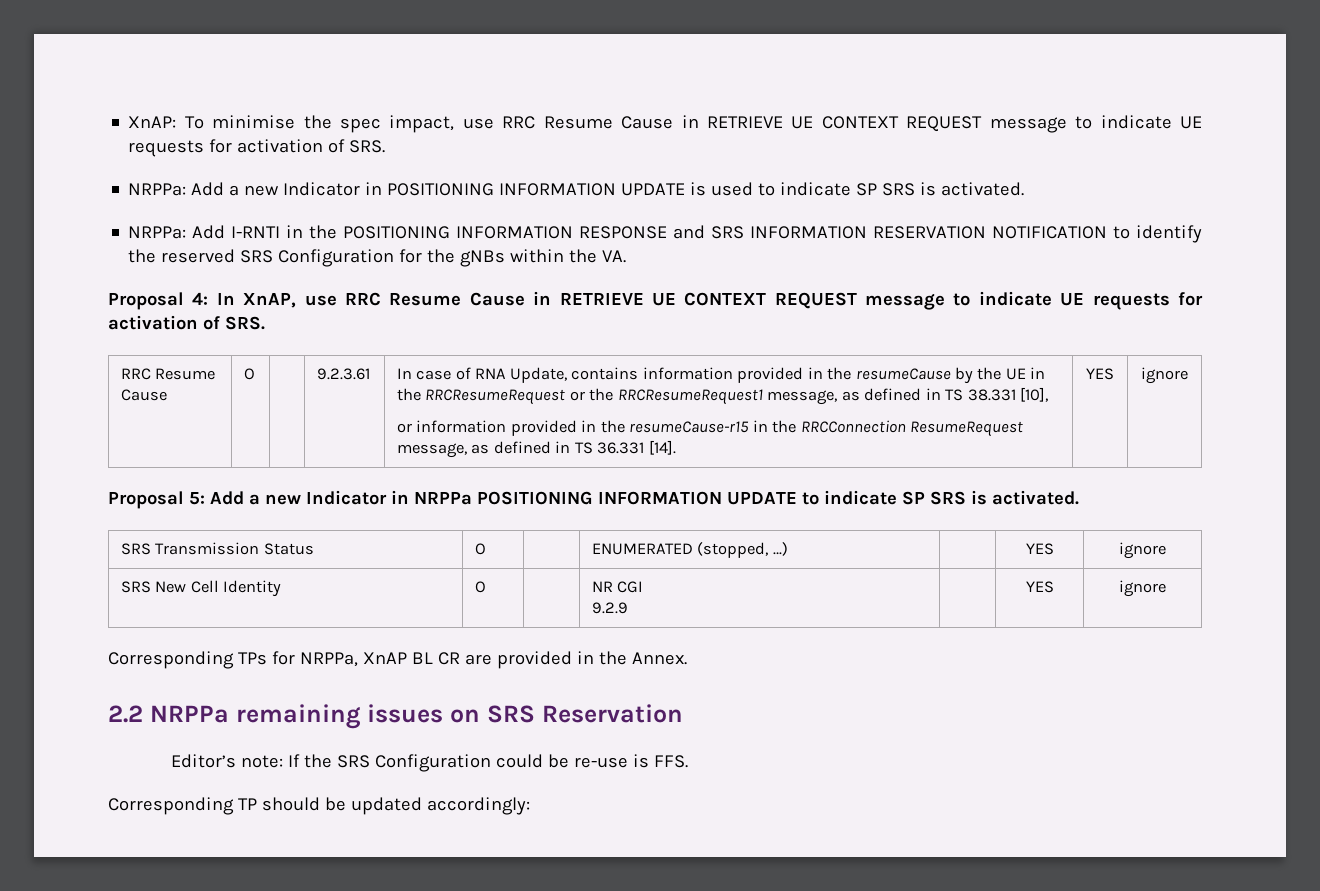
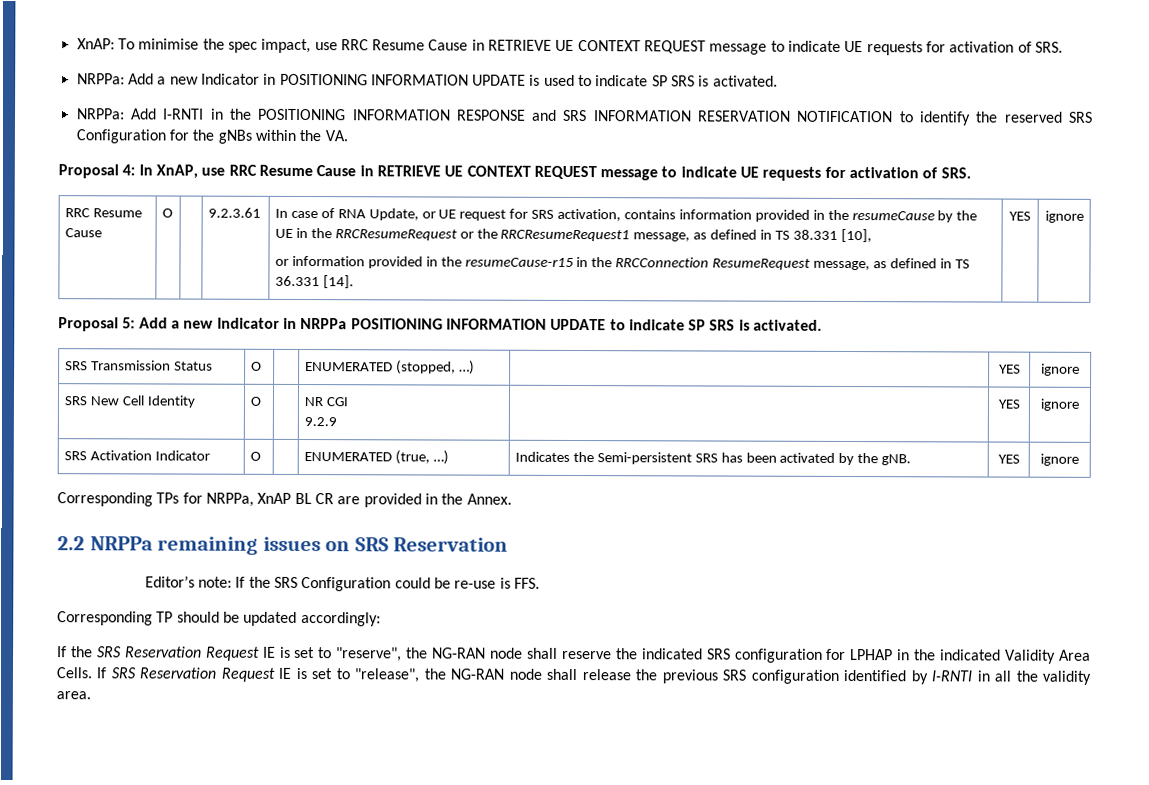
(567, 375) none -> [421,208,622,222] or UE request for SRS activation,
(1166, 588) none -> [63,450,210,461] [249,451,261,461] [303,450,449,465] [514,451,912,466] [997,454,1020,464] [1040,453,1079,466] // SRS Activation Indicator | O | | ENUMERATED (true, …) | Indicates the Semi-persistent SRS has been activated by the gNB. | YES | ignore
(530, 806) none -> [57,646,1091,664] [56,667,1092,685] [56,691,91,700] // If the SRS Reservation Request IE is set to "reserve", the NG-RAN node shall reserve the indicated SRS configuration for LPHAP in the indicated Validity Area Cells. If SRS Reservation Request IE is set to "release", the NG-RAN node shall release the previous SRS configuration identified by I-RNTI in all the validity area.

